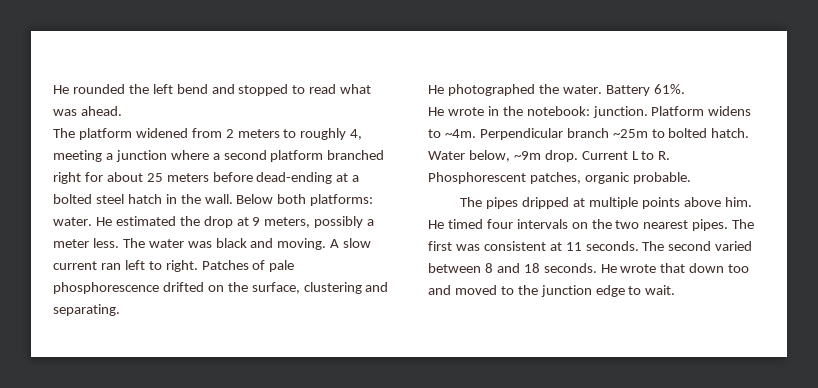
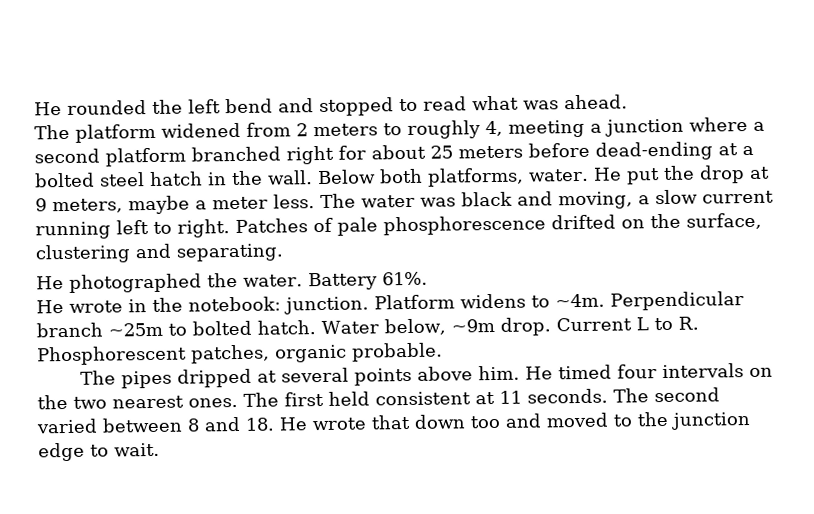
[310,194,374,206] platforms: -> [427,167,524,187] platforms,
[115,216,176,226] estimated -> [625,168,660,185] put
[314,216,364,228] possibly -> [128,195,190,215] maybe
[277,238,340,250] moving. A -> [558,191,650,210] moving, a
[100,263,121,270] ran -> [35,221,111,240] running
[588,197,638,209] multiple -> [281,367,350,383] several
[692,219,729,231] pipes. -> [188,397,238,408] ones.
[455,244,480,251] was -> [328,391,370,406] held
[523,263,597,273] 18 seconds. -> [245,417,275,431] 18.

